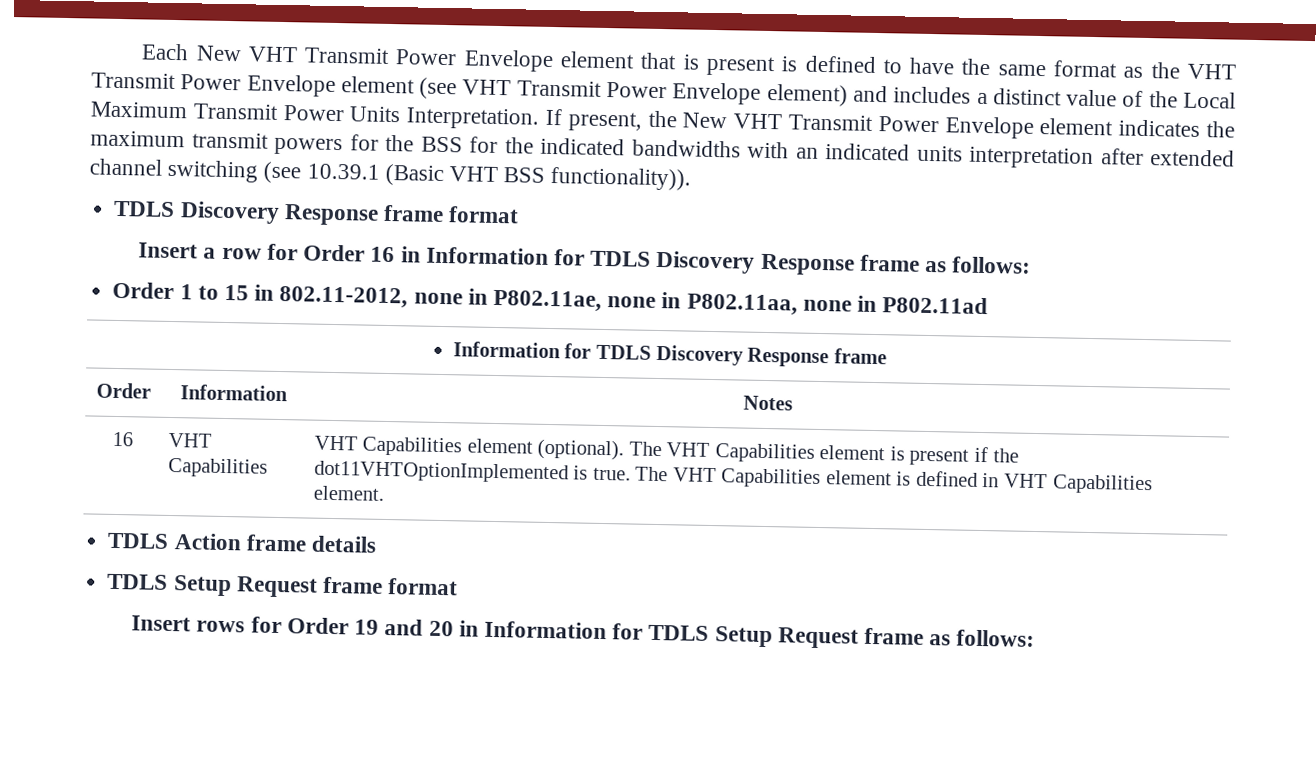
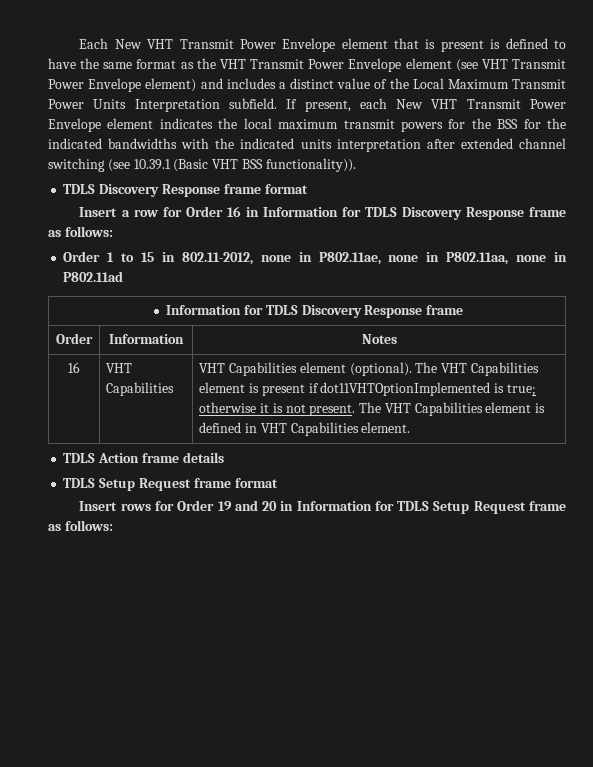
[406,107,540,130] Interpretation. -> [134,98,277,112] Interpretation subfield.
[647,110,677,128] the -> [359,98,387,109] each
(1235, 129) none -> [243,118,272,129] local
[795,147,819,159] an -> [215,138,235,149] the
[992,448,1019,463] the -> (319, 388) none
[592,467,631,481] true. -> [506,384,536,396] [199,402,356,416] true; otherwise it is not present.

